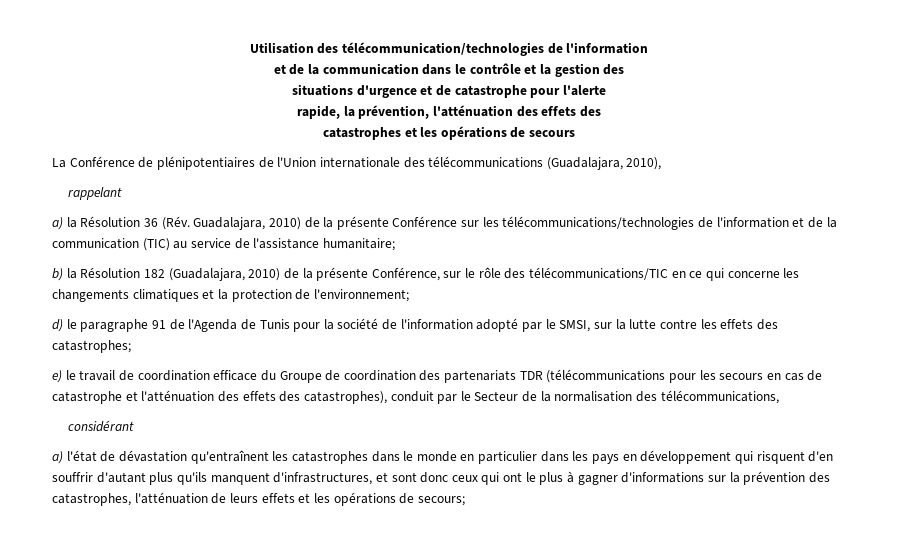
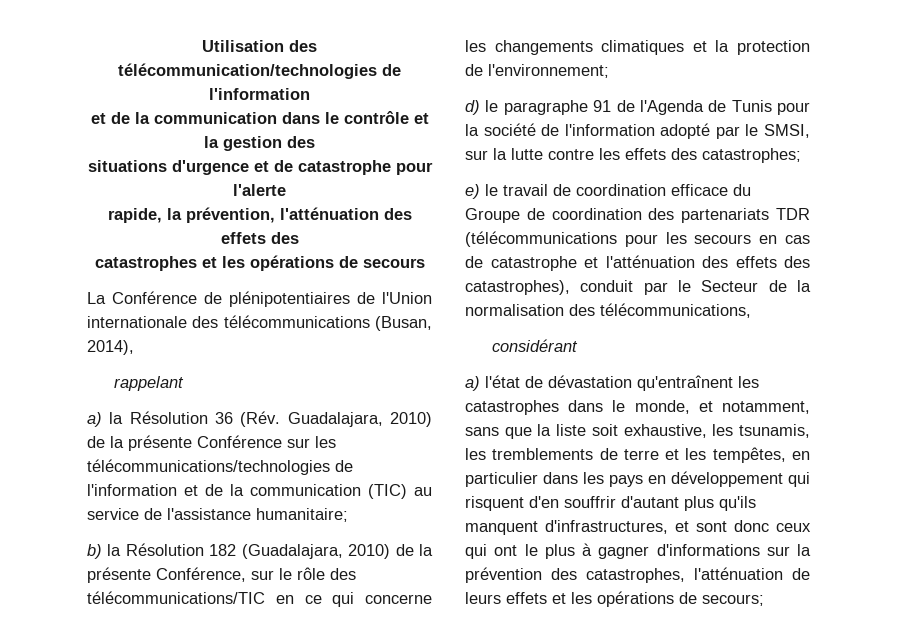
[546,157,662,170] (Guadalajara, 2010), -> [374,316,432,331] [87,340,134,355] (Busan, 2014),
[416,451,457,462] monde -> [634,400,810,414] [465,424,810,439] [465,447,786,463] monde, et notamment, sans que la liste soit exhaustive, les tsunamis, les tremblements de terre et les tempêtes,

